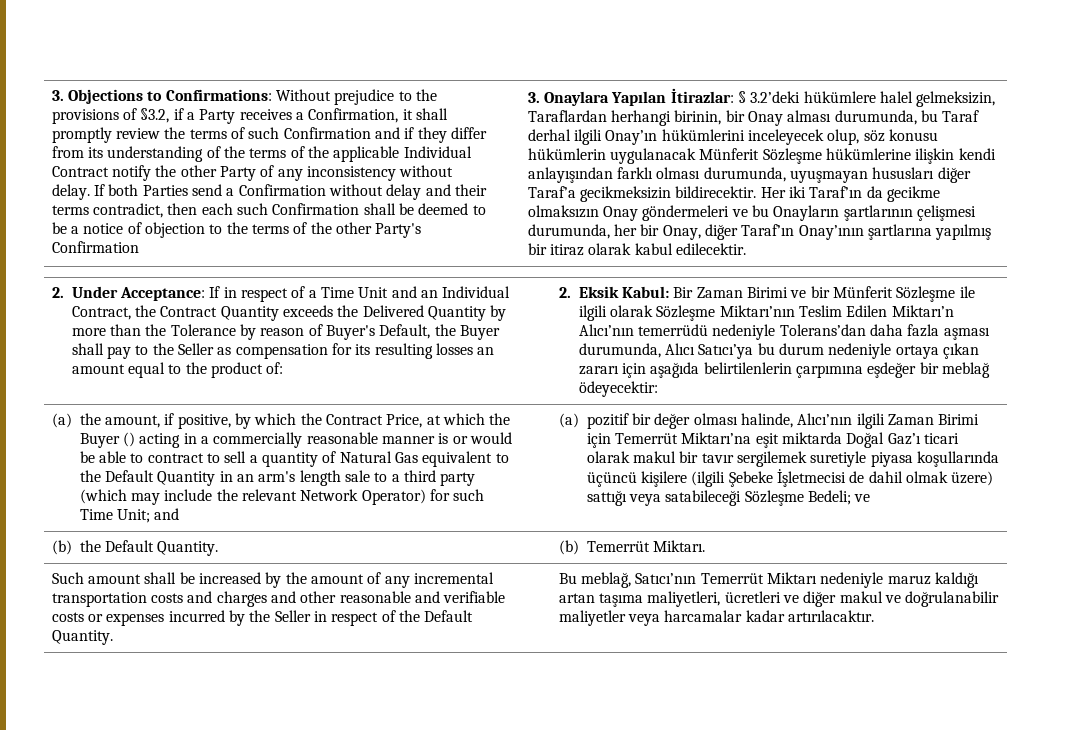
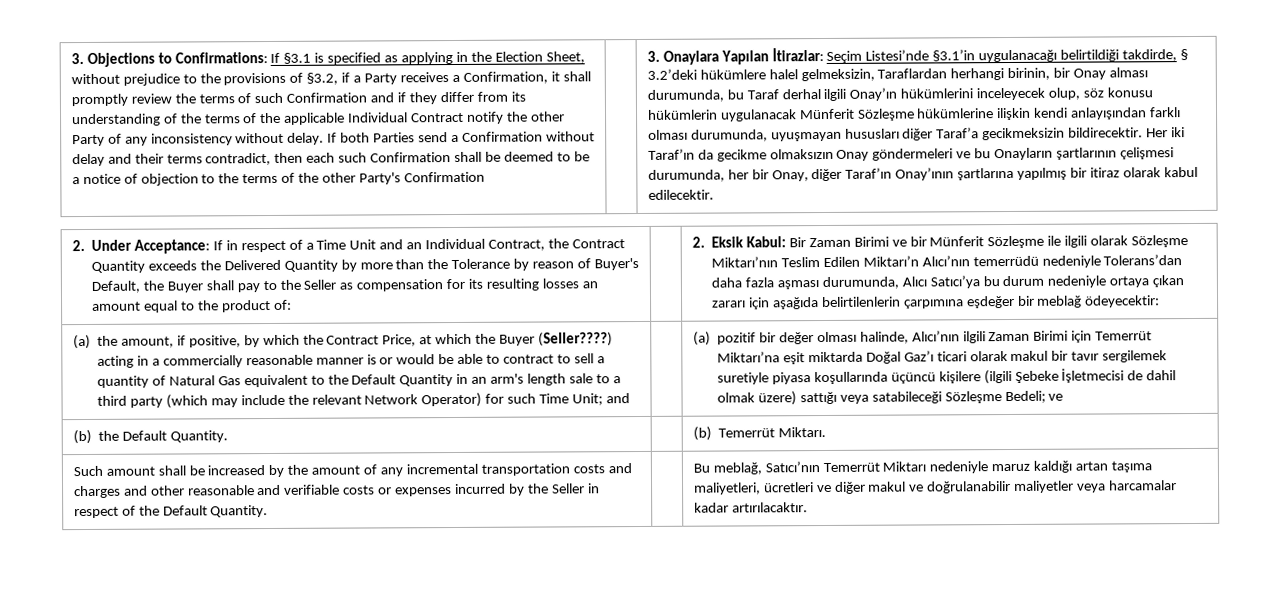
[276,89,332,101] Without -> [270,51,585,65] [70,73,120,85] If §3.1 is specified as applying in the Election Sheet, without
(734, 95) none -> [826,49,1177,63] Seçim Listesi’nde §3.1’in uygulanacağı belirtildiği takdirde,
[123,432,136,447] () -> [537,332,613,347] (Seller????)

